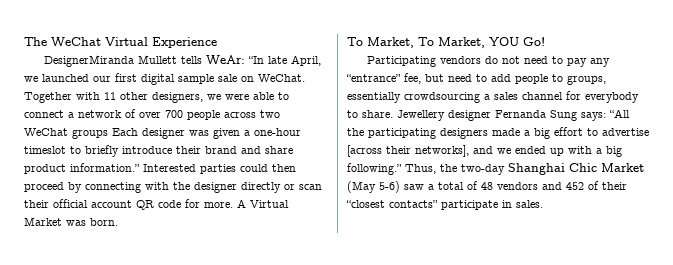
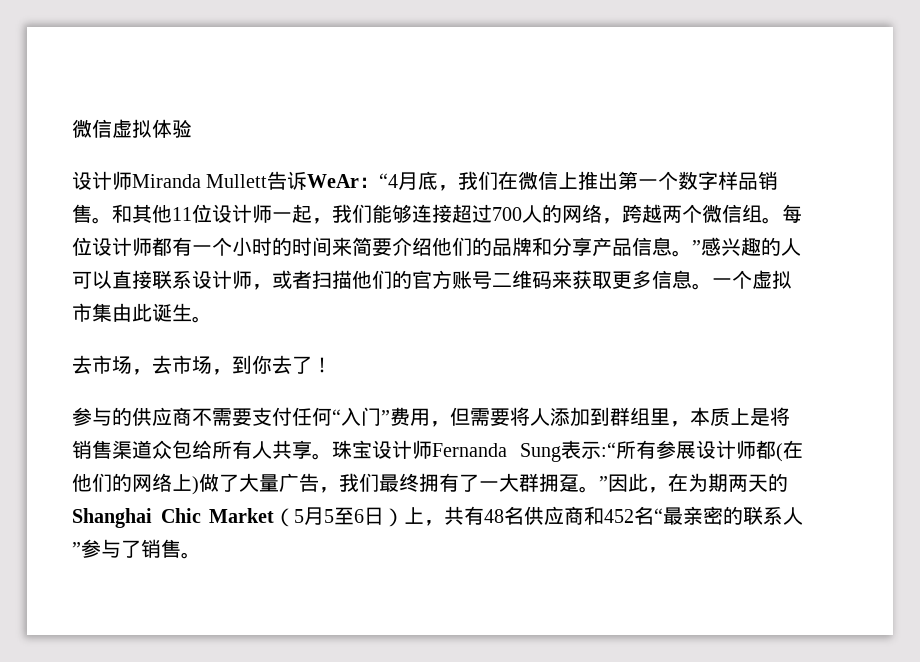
[24,37,217,48] [44,55,322,67] [24,73,305,85] [24,92,289,103] [24,109,280,120] [24,128,301,139] [24,145,293,157] [24,163,296,174] [24,182,322,193] [24,199,289,210] [24,217,118,226] [347,37,545,48] [367,56,611,67] [346,73,606,85] [347,91,639,103] [347,109,630,121] [347,127,649,139] [347,145,622,157] [347,163,644,175] [347,181,627,193] [346,200,543,210] The WeChat Virtual Experience // DesignerMiranda Mullett tells WeAr: “In late April, we launched our first digital sample sale on WeChat. Together with 11 other designers, we were able to connect a network of over 700 people across two WeChat groups Each designer was given a one-hour timeslot to briefly introduce their brand and share product information.” Interested parties could then proceed by connecting with the designer directly or scan their official account QR code for more. A Virtual Market was born. // To Market, To Market, YOU Go! // Participating vendors do not need to pay any “entrance” fee, but need to add people to groups, essentially crowdsourcing a sales channel for everybody to share. Jewellery designer Fernanda Sung says: “All the participating designers made a big effort to advertise [across their networks], and we ended up with a big following.” Thus, the two-day Shanghai Chic Market (May 5-6) saw a total of 48 vendors and 452 of their “closest contacts” participate in sales. -> [72,119,192,138] [72,171,779,191] [72,204,802,224] [72,237,801,257] [72,270,792,290] [72,303,212,323] [72,355,332,375] [72,407,790,427] [72,440,803,462] [72,473,788,495] [72,506,803,528] [72,539,201,559] 微信虚拟体验 // 设计师Miranda Mullett告诉WeAr：“4月底，我们在微信上推出第一个数字样品销售。和其他11位设计师一起，我们能够连接超过700人的网络，跨越两个微信组。每位设计师都有一个小时的时间来简要介绍他们的品牌和分享产品信息。”感兴趣的人可以直接联系设计师，或者扫描他们的官方账号二维码来获取更多信息。一个虚拟市集由此诞生。 // 去市场，去市场，到你去了！ // 参与的供应商不需要支付任何“入门”费用，但需要将人添加到群组里，本质上是将销售渠道众包给所有人共享。珠宝设计师Fernanda Sung表示:“所有参展设计师都(在他们的网络上)做了大量广告，我们最终拥有了一大群拥趸。”因此，在为期两天的Shanghai Chic Market（5月5至6日）上，共有48名供应商和452名“最亲密的联系人”参与了销售。

